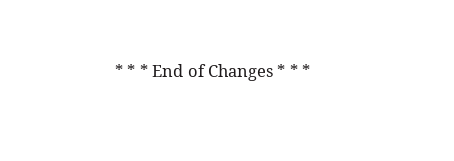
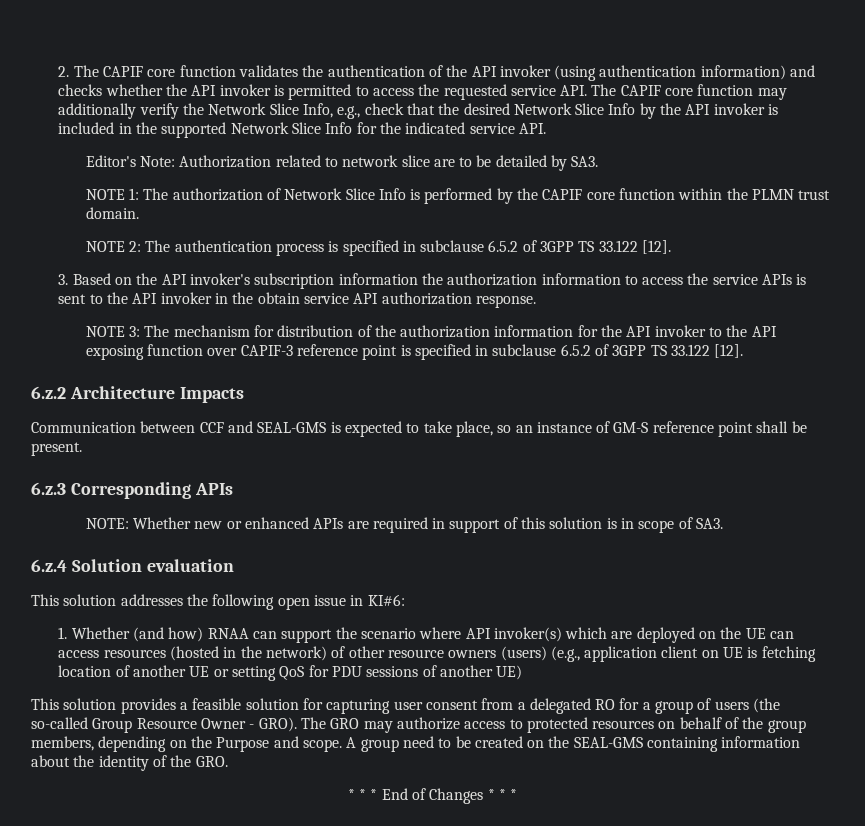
(114, 70) none -> [58,65,816,81] [58,84,787,100] [58,103,779,119] [58,122,546,138] [85,155,599,171] [85,188,831,204] [85,207,139,219] [85,240,672,256] [58,273,807,289] [58,292,536,308] [85,325,777,338] [85,344,744,360] [31,386,244,403] [31,421,807,437] [31,442,82,456] [31,482,233,499] [85,517,724,533] [31,559,234,572] [31,594,405,610] [58,627,795,643] [58,646,816,662] [58,665,523,681] [31,698,781,714] [31,717,806,733] [31,736,801,752] [31,755,228,771] 2. The CAPIF core function validates the authentication of the API invoker (using authentication information) and checks whether the API invoker is permitted to access the requested service API. The CAPIF core function may additionally verify the Network Slice Info, e.g., check that the desired Network Slice Info by the API invoker is included in the supported Network Slice Info for the indicated service API. // Editor's Note: Authorization related to network slice are to be detailed by SA3. // NOTE 1: The authorization of Network Slice Info is performed by the CAPIF core function within the PLMN trust domain. // NOTE 2: The authentication process is specified in subclause 6.5.2 of 3GPP TS 33.122 [12]. // 3. Based on the API invoker's subscription information the authorization information to access the service APIs is sent to the API invoker in the obtain service API authorization response. // NOTE 3: The mechanism for distribution of the authorization information for the API invoker to the API exposing function over CAPIF-3 reference point is specified in subclause 6.5.2 of 3GPP TS 33.122 [12]. // 6.z.2 Architecture Impacts // Communication between CCF and SEAL-GMS is expected to take place, so an instance of GM-S reference point shall be present. // 6.z.3 Corresponding APIs // NOTE: Whether new or enhanced APIs are required in support of this solution is in scope of SA3. // 6.z.4 Solution evaluation // This solution addresses the following open issue in KI#6: // 1. Whether (and how) RNAA can support the scenario where API invoker(s) which are deployed on the UE can access resources (hosted in the network) of other resource owners (users) (e.g., application client on UE is fetching location of another UE or setting QoS for PDU sessions of another UE) // This solution provides a feasible solution for capturing user consent from a delegated RO for a group of users (the so-called Group Resource Owner - GRO). The GRO may authorize access to protected resources on behalf of the group members, depending on the Purpose and scope. A group need to be created on the SEAL-GMS containing information about the identity of the GRO. //

